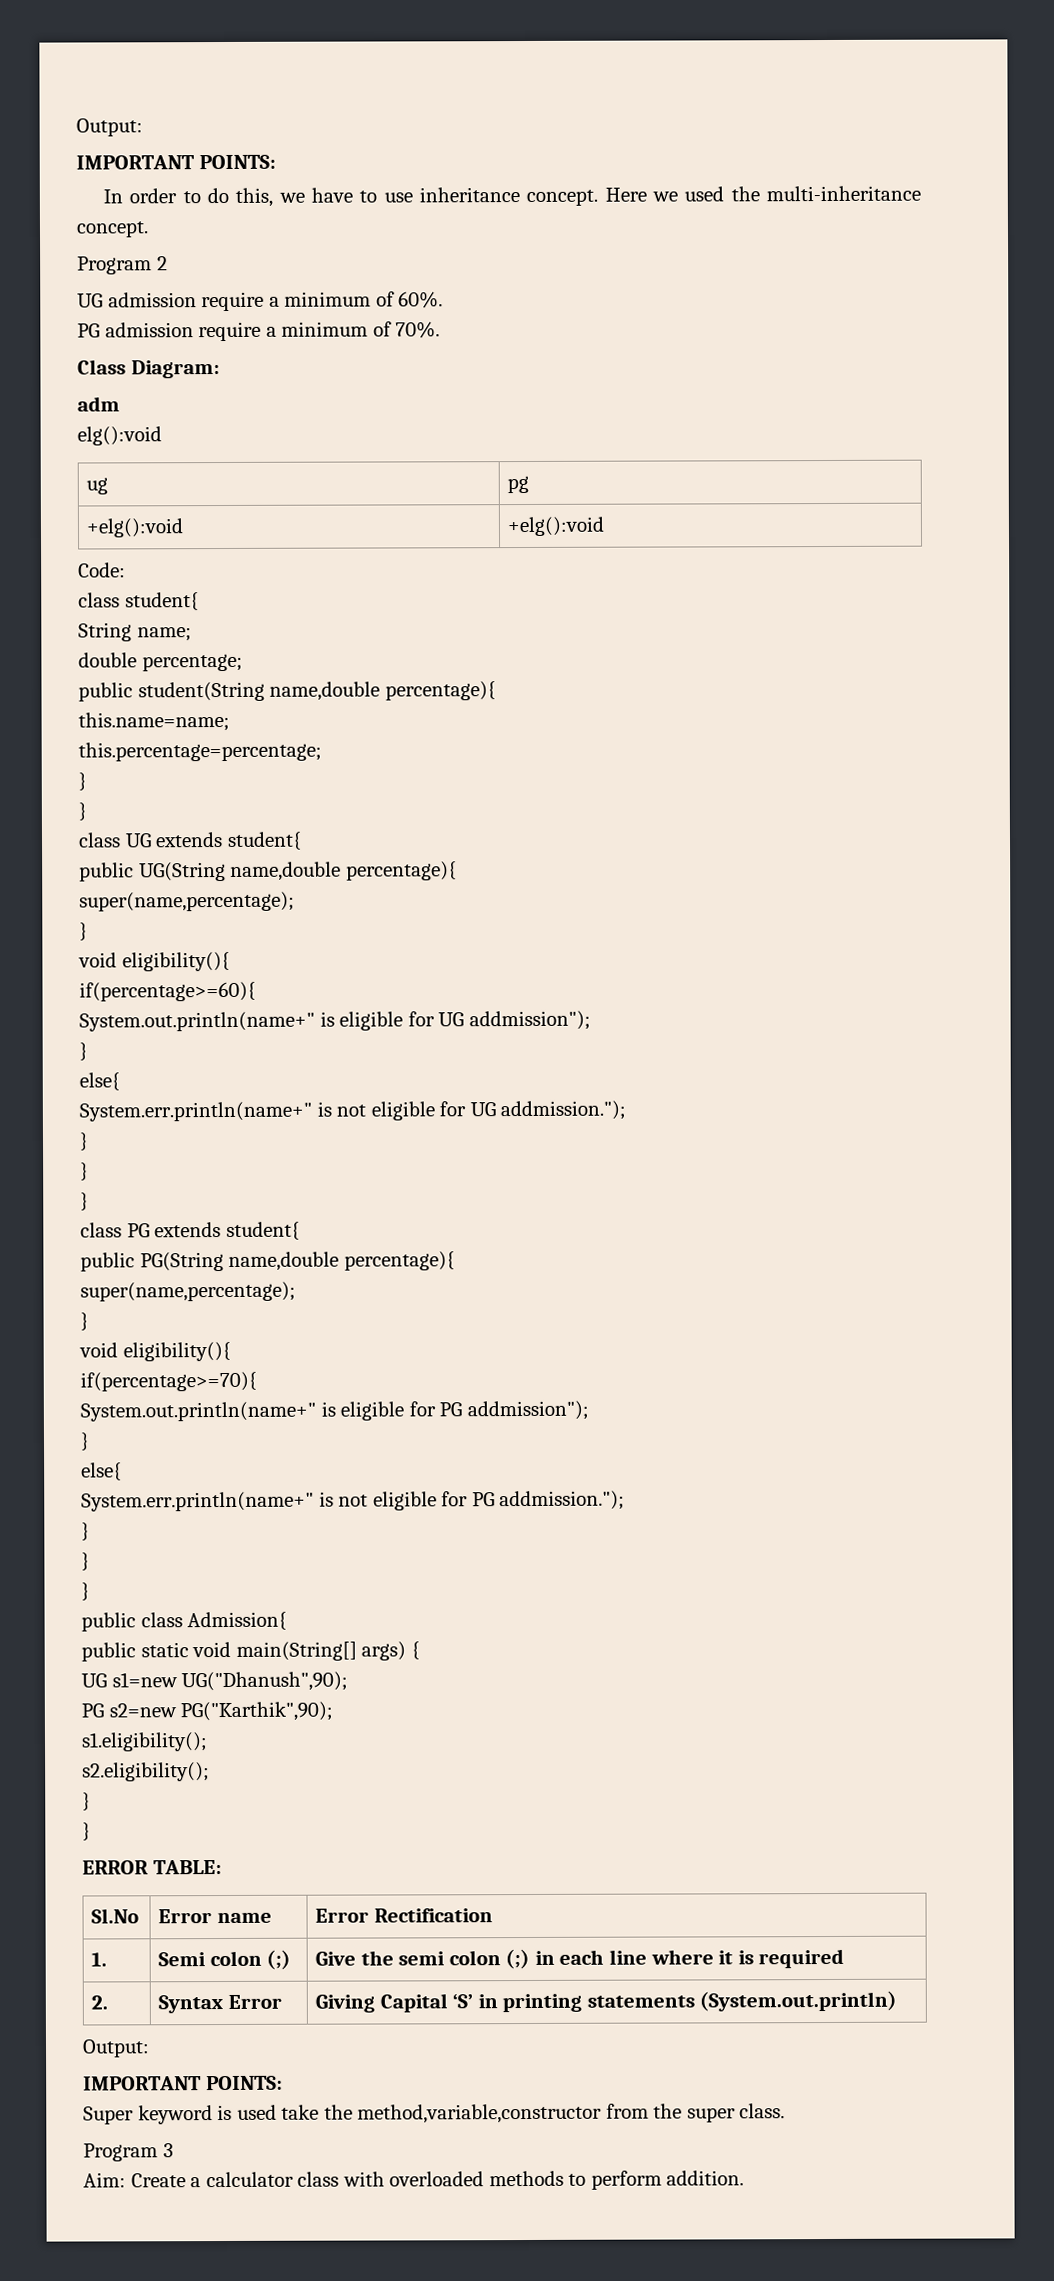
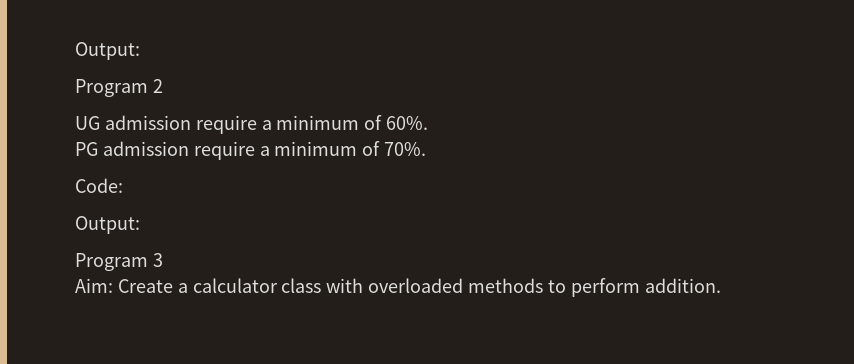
[76,118,143,137] [76,154,276,170] [102,185,922,207] [76,221,149,238] Output: // IMPORTANT POINTS: // In order to do this, we have to use inheritance concept. Here we used the multi-inheritance concept. -> [75,42,140,60] Output:
[77,359,220,379] [77,396,120,412] [77,426,162,446] [86,477,109,495] [507,475,530,494] [86,518,184,538] [507,516,605,537] [78,562,126,578] [78,592,199,611] [78,622,192,642] [78,652,243,672] [78,681,496,702] [78,711,230,732] [78,741,322,762] [78,772,87,791] [78,802,87,821] [78,831,302,850] [79,861,457,882] [79,891,295,912] [79,922,88,941] [78,951,230,972] [79,981,256,1002] [79,1010,591,1032] [79,1042,88,1061] [79,1072,120,1091] [79,1100,627,1122] [79,1132,89,1151] [80,1162,89,1181] [80,1192,89,1211] [80,1221,300,1241] [80,1251,455,1272] [80,1281,296,1302] [80,1312,89,1331] [79,1341,231,1362] [80,1371,257,1392] [80,1400,589,1422] [80,1432,90,1451] [81,1462,122,1481] [81,1490,626,1512] [81,1522,90,1541] [81,1552,90,1571] [81,1582,90,1601] [81,1611,288,1632] [81,1641,420,1662] [81,1671,349,1692] [81,1701,334,1722] [81,1732,208,1752] [82,1762,210,1782] [82,1792,91,1811] [82,1822,91,1841] [82,1860,222,1875] [91,1908,140,1924] [158,1909,272,1924] [315,1908,493,1923] [91,1952,108,1967] [158,1949,292,1970] [315,1948,845,1970] [91,1995,109,2010] [158,1994,282,2014] [315,1990,898,2013] [82,2039,150,2058] [83,2075,283,2091] [83,2103,786,2125] Class Diagram: // adm // elg():void // ug | pg // +elg():void | +elg():void // Code: // class student{ // String name; // double percentage; // public student(String name,double percentage){ // this.name=name; // this.percentage=percentage; // } // } // class UG extends student{ // public UG(String name,double percentage){ // super(name,percentage); // } // void eligibility(){ // if(percentage>=60){ // System.out.println(name+" is eligible for UG addmission"); // } // else{ // System.err.println(name+" is not eligible for UG addmission."); // } // } // } // class PG extends student{ // public PG(String name,double percentage){ // super(name,percentage); // } // void eligibility(){ // if(percentage>=70){ // System.out.println(name+" is eligible for PG addmission"); // } // else{ // System.err.println(name+" is not eligible for PG addmission."); // } // } // } // public class Admission{ // public static void main(String[] args) { // UG s1=new UG("Dhanush",90); // PG s2=new PG("Karthik",90); // s1.eligibility(); // s2.eligibility(); // } // } // ERROR TABLE: // Sl.No | Error name | Error Rectification // 1. | Semi colon (;) | Give the semi colon (;) in each line where it is required // 2. | Syntax Error | Giving Capital ‘S’ in printing statements (System.out.println) // Output: // IMPORTANT POINTS: // Super keyword is used take the method,variable,constructor from the super class. -> [75,178,123,193] [75,216,140,234] Code: // Output:

